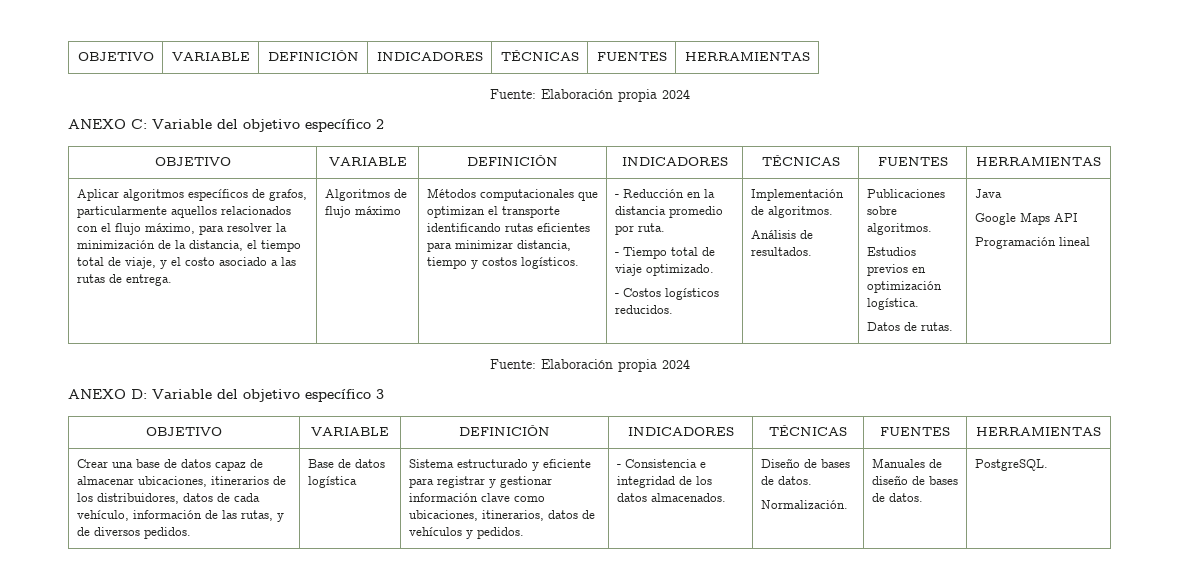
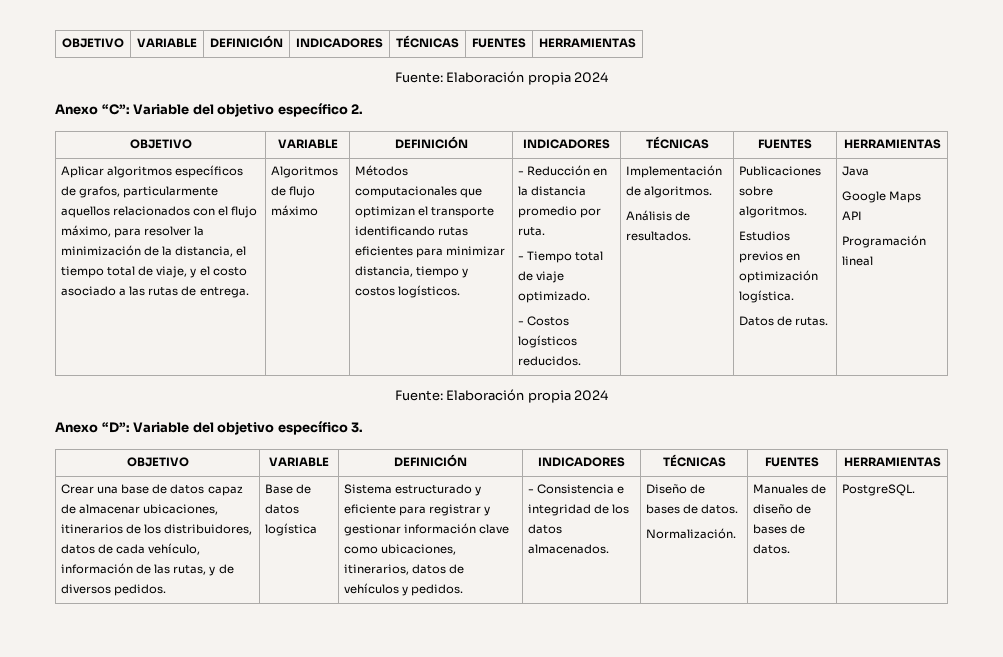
[68,119,384,132] ANEXO C: Variable del objetivo específico 2 -> [55,103,364,117] Anexo “C”: Variable del objetivo específico 2.
[68,389,384,402] ANEXO D: Variable del objetivo específico 3 -> [55,421,364,435] Anexo “D”: Variable del objetivo específico 3.

